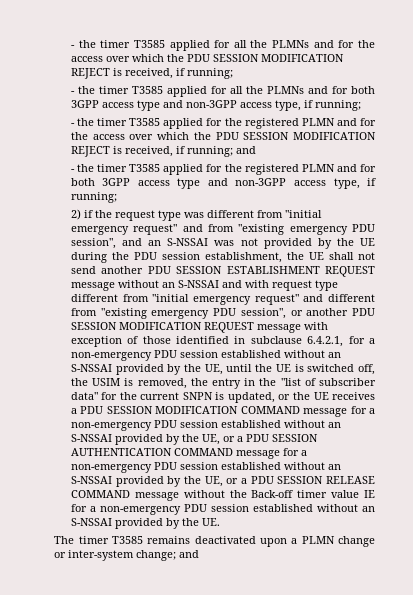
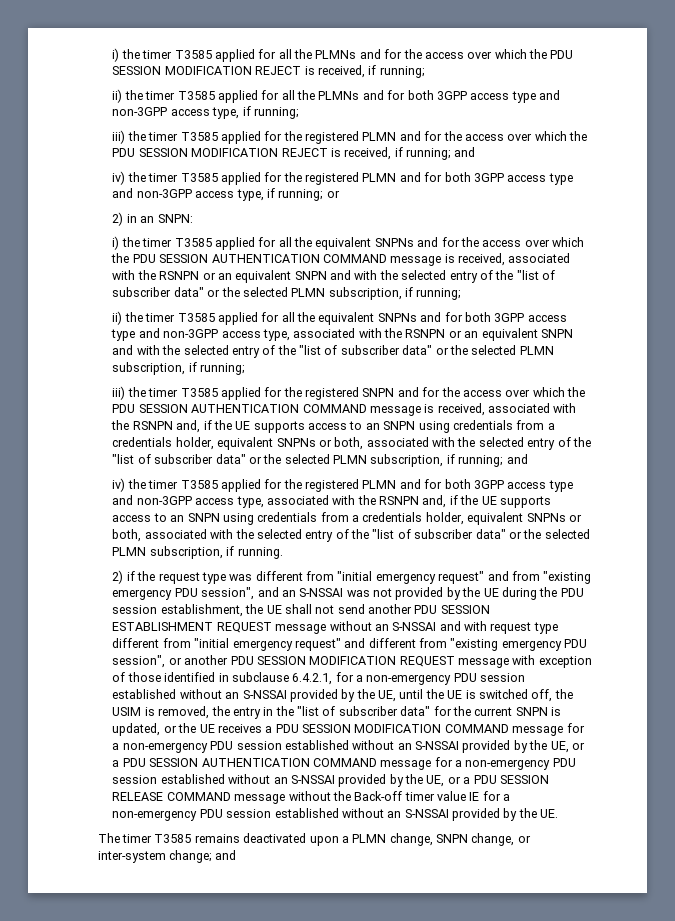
[70,45,75,48] - -> [112,48,120,62] i)
[70,91,75,94] - -> [112,89,123,103] ii)
[70,123,75,126] - -> [112,130,126,144] iii)
[70,169,75,172] - -> [112,171,126,185] iv)
(117, 197) none -> [326,190,340,198] [112,212,193,226] [112,236,585,250] [111,253,571,266] [112,270,556,283] [112,287,462,300] [112,311,567,325] [111,328,573,341] [112,345,554,358] [112,362,246,375] [112,386,586,400] [112,403,577,416] [111,420,555,433] [112,437,591,450] [112,454,528,467] [112,478,573,492] [112,495,551,508] [112,512,582,525] [112,529,590,542] [112,546,283,559] or // 2) in an SNPN: // i) the timer T3585 applied for all the equivalent SNPNs and for the access over which the PDU SESSION AUTHENTICATION COMMAND message is received, associated with the RSNPN or an equivalent SNPN and with the selected entry of the "list of subscriber data" or the selected PLMN subscription, if running; // ii) the timer T3585 applied for all the equivalent SNPNs and for both 3GPP access type and non-3GPP access type, associated with the RSNPN or an equivalent SNPN and with the selected entry of the "list of subscriber data" or the selected PLMN subscription, if running; // iii) the timer T3585 applied for the registered SNPN and for the access over which the PDU SESSION AUTHENTICATION COMMAND message is received, associated with the RSNPN and, if the UE supports access to an SNPN using credentials from a credentials holder, equivalent SNPNs or both, associated with the selected entry of the "list of subscriber data" or the selected PLMN subscription, if running; and // iv) the timer T3585 applied for the registered PLMN and for both 3GPP access type and non-3GPP access type, associated with the RSNPN and, if the UE supports access to an SNPN using credentials from a credentials holder, equivalent SNPNs or both, associated with the selected entry of the "list of subscriber data" or the selected PLMN subscription, if running.
[338,536,375,547] change -> [389,833,515,846] change, SNPN change,

